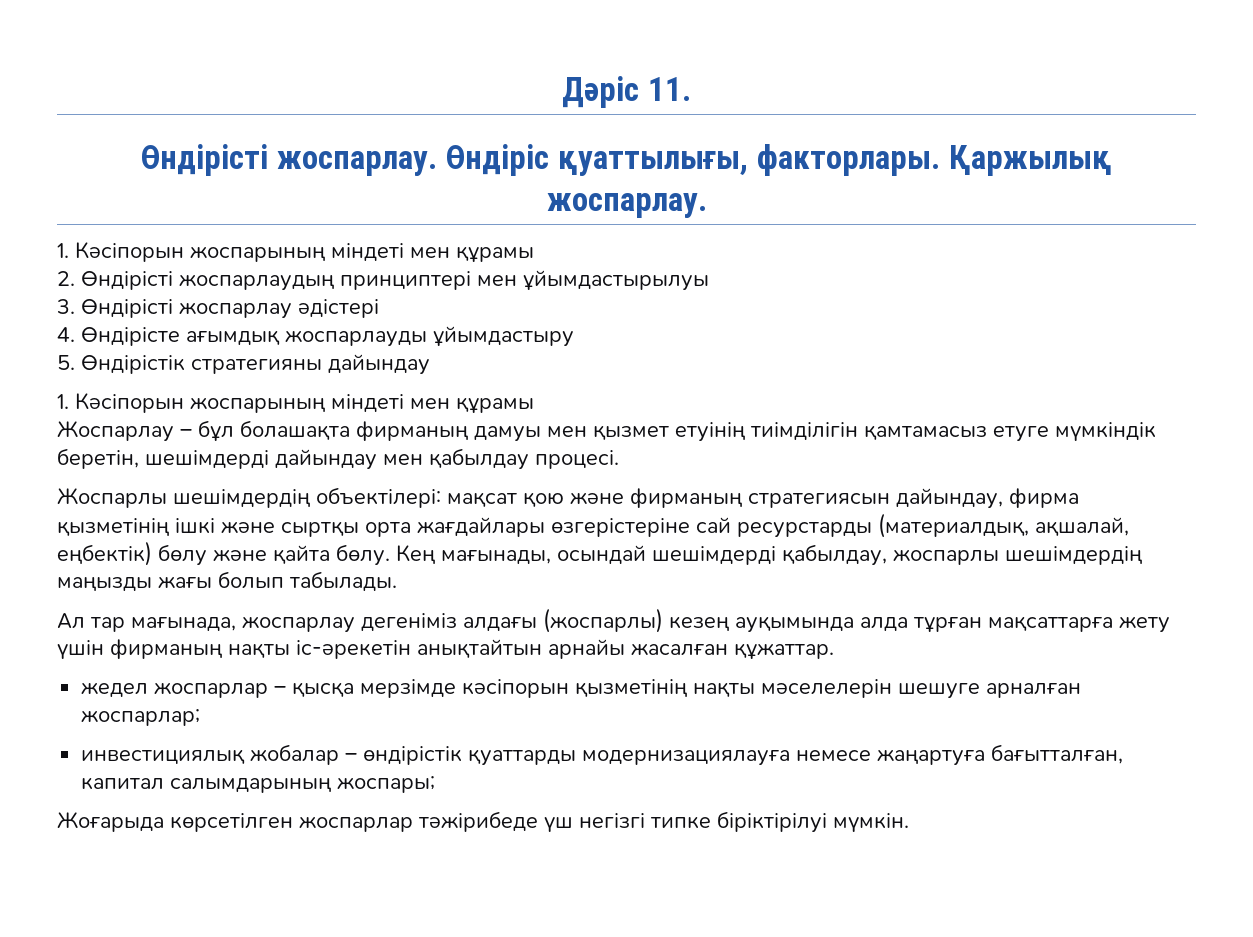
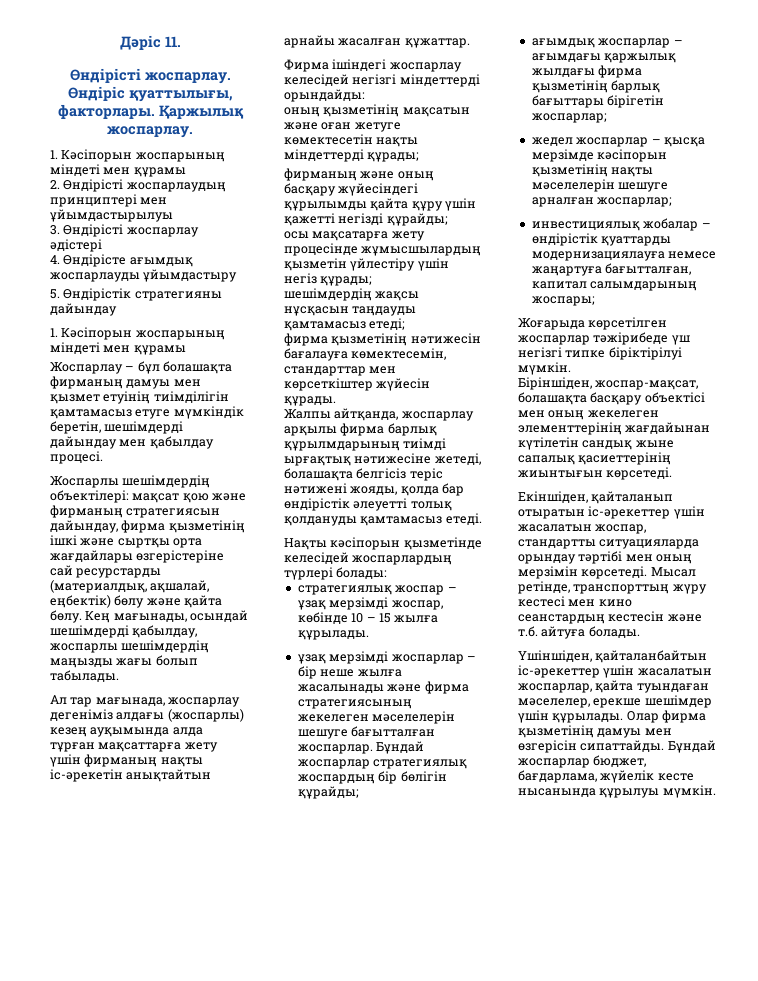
(834, 651) none -> [284,59,462,72] [284,74,480,87] [284,89,365,102] [284,104,470,117] [284,122,401,132] [284,134,419,147] [284,149,420,162] [284,168,434,181] [284,183,419,196] [284,198,477,211] [284,213,448,226] [284,231,425,241] [284,243,482,256] [284,258,449,271] [284,273,373,286] [284,288,420,301] [284,306,417,316] [284,318,406,331] [284,333,481,346] [284,348,447,361] [284,366,397,376] [284,378,431,391] [284,396,336,406] [284,408,474,421] [284,423,437,436] [284,438,447,451] [284,453,481,466] [284,468,443,481] [284,483,465,496] [284,498,452,511] [284,513,482,526] [284,537,482,550] [284,552,453,565] [284,567,388,580] [297,585,457,595] [297,597,443,610] [297,612,439,624] [297,630,369,640] [297,651,476,664] [297,666,402,679] [297,681,469,694] [297,699,412,709] [297,711,456,724] [297,726,436,739] [297,741,425,754] [297,759,468,769] [297,771,447,784] [297,786,359,799] [531,38,683,48] [531,53,677,63] [531,65,643,78] [531,80,661,93] [531,95,665,108] [531,113,607,123] // Фирма ішіндегі жоспарлау келесідей негізгі міндеттерді орындайды: // оның қызметінің мақсатын және оған жетуге көмектесетін нақты міндеттерді құрады; // фирманың және оның басқару жүйесіндегі құрылымды қайта құру үшін қажетті негізді құрайды; // осы мақсатарға жету процесінде жұмысшылардың қызметін үйлестіру үшін негіз құрады; // шешімдердің жақсы нұсқасын таңдауды қамтамасыз етеді; // фирма қызметінің нәтижесін бағалауға көмектесемін, стандарттар мен көрсеткіштер жүйесін құрады. // Жалпы айтқанда, жоспарлау арқылы фирма барлық құрылмдарының тиімді ырғақтық нәтижесіне жетеді, болашақта белгісіз теріс нәтижені жояды, қолда бар өндірістік әлеуетті толық қолдануды қамтамасыз етеді. // Нақты кәсіпорын қызметінде келесідей жоспарлардың түрлері болады: // стратегиялық жоспар – ұзақ мерзімді жоспар, көбінде 10 – 15 жылға құрылады. // ұзақ мерзімді жоспарлар – бір неше жылға жасалынады және фирма стратегиясының жекелеген мәселелерін шешуге бағытталған жоспарлар. Бұндай жоспарлар стратегиялық жоспардың бір бөлігін құрайды; // ағымдық жоспарлар – ағымдағы қаржылық жылдағы фирма қызметінің барлық бағыттары бірігетін жоспарлар;
(909, 822) none -> [518,377,699,390] [518,392,705,405] [518,410,659,420] [518,422,711,435] [518,437,674,450] [518,452,672,465] [518,467,673,480] [518,491,674,504] [518,506,705,519] [518,524,647,534] [518,539,700,549] [518,551,693,564] [518,566,696,579] [518,581,707,594] [518,596,632,607] [518,611,702,624] [518,626,640,639] [518,650,708,663] [518,665,712,678] [518,680,709,693] [518,695,712,708] [518,710,707,723] [518,725,672,738] [518,740,716,753] [518,755,647,768] [518,770,694,783] [518,785,716,798] // Біріншіден, жоспар-мақсат, болашақта басқару объектісі мен оның жекелеген элементтерінің жағдайынан күтілетін сандық жыне сапалық қасиеттерінің жиынтығын көрсетеді. // Екіншіден, қайталанып отыратын іс-әрекеттер үшін жасалатын жоспар, стандартты ситуацияларда орындау тәртібі мен оның мерзімін көрсетеді. Мысал ретінде, транспорттың жүру кестесі мен кино сеанстардың кестесін және т.б. айтуға болады. // Үшіншіден, қайталанбайтын іс-әрекеттер үшін жасалатын жоспарлар, қайта туындаған мәселелер, ерекше шешімдер үшін құрылады. Олар фирма қызметінің дамуы мен өзгерісін сипаттайды. Бұндай жоспарлар бюджет, бағдарлама, жүйелік кесте нысанында құрылуы мүмкін.

